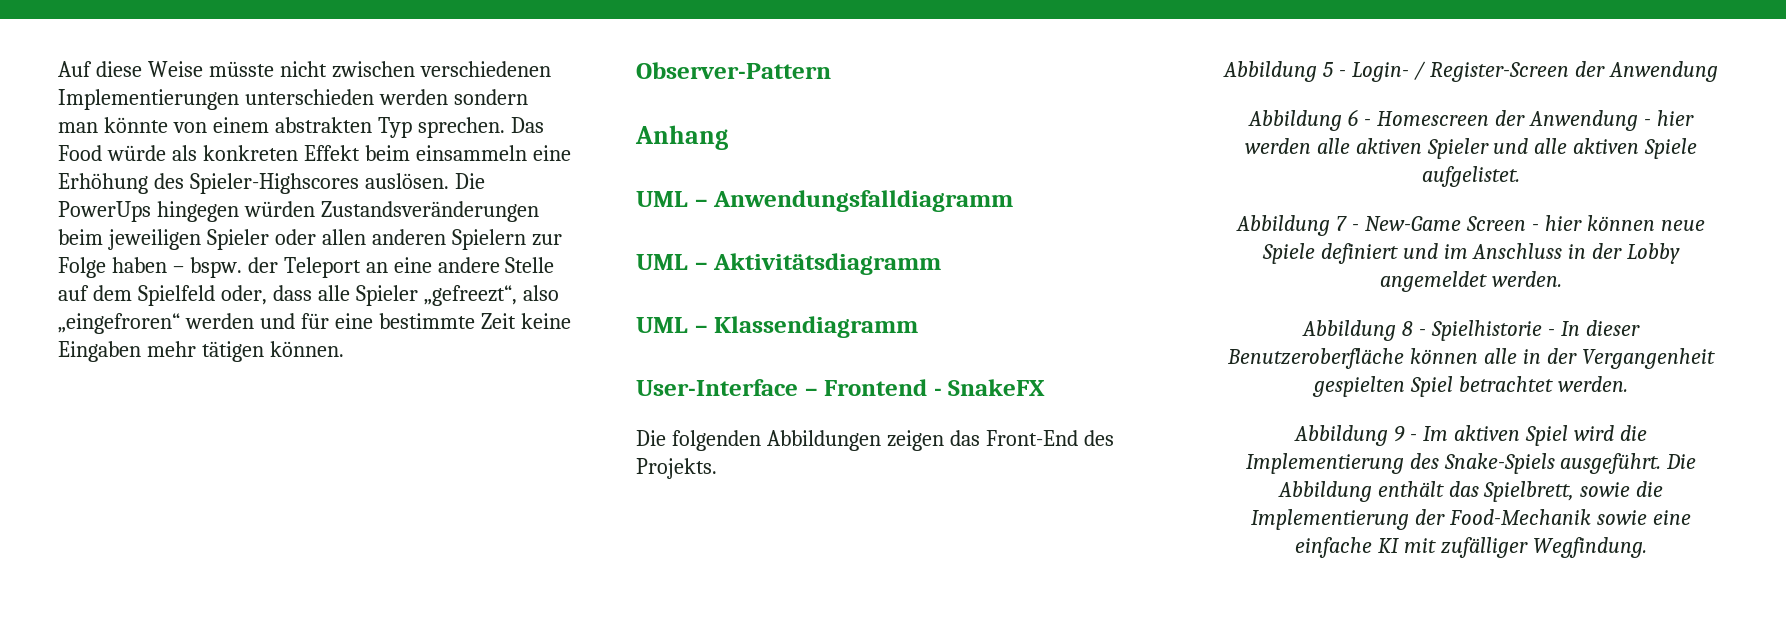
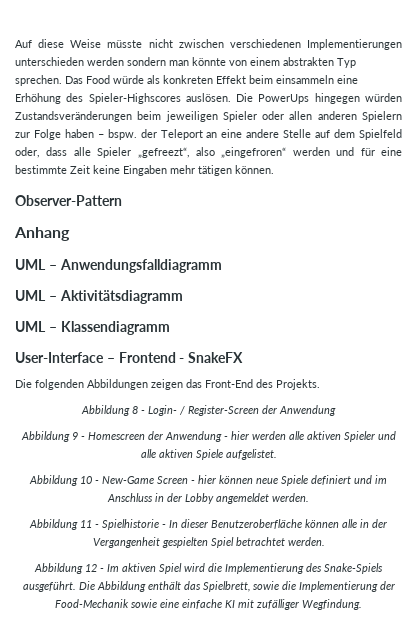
[1322,62,1334,77] 5 -> [132,406,138,414] 8
[1348,109,1359,126] 6 -> [71,432,78,440] 9
[1336,216,1348,231] 7 -> [80,476,92,484] 10
[1402,321,1414,336] 8 -> [80,520,92,528] 11
[1394,426,1406,442] 9 -> [85,564,97,572] 12

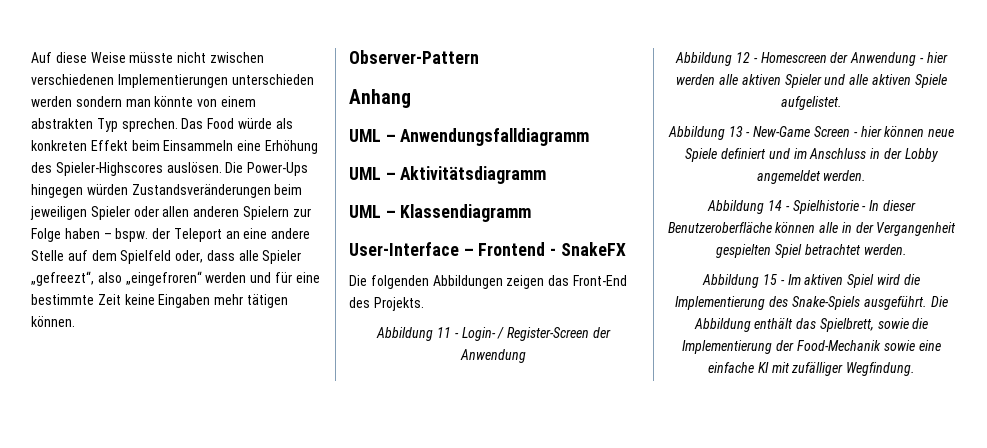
[276,75,334,84] einsammeln -> [163,140,234,151] Einsammeln
[258,94,310,104] PowerUps -> [247,162,309,176] Power-Ups
[132,406,138,414] 8 -> [436,327,451,338] 11
[71,432,78,440] 9 -> [736,52,751,63] 12
[80,476,92,484] 10 -> [728,126,743,137] 13
[80,520,92,528] 11 -> [767,200,782,211] 14
[85,564,97,572] 12 -> [763,274,778,285] 15

